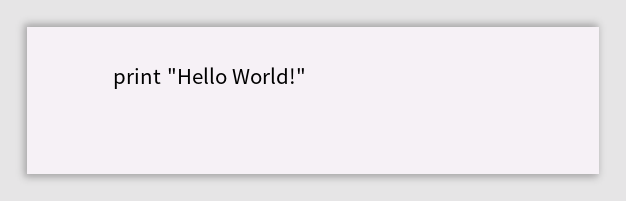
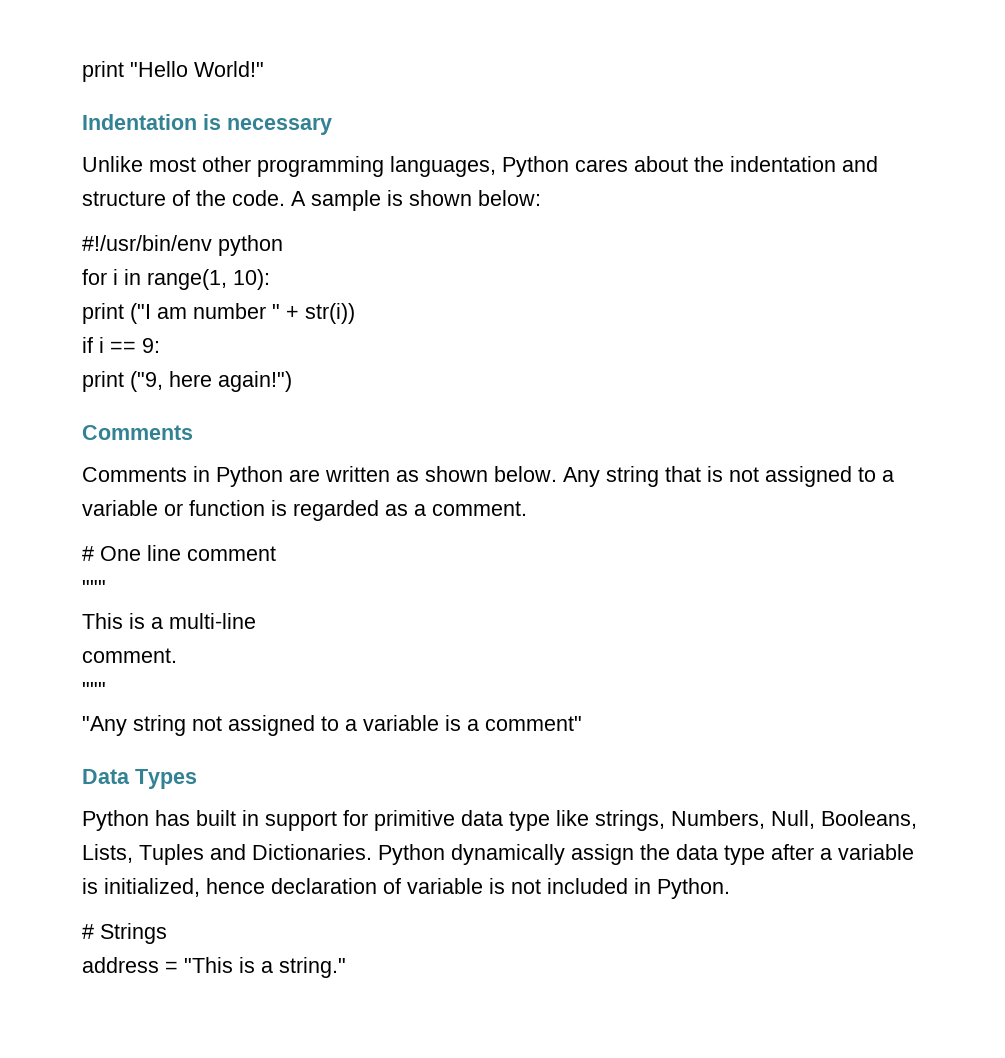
(307, 75) none -> [82,114,332,135] [82,156,878,177] [82,190,541,211] [82,235,283,256] [82,269,270,290] [82,303,355,324] [82,337,160,353] [82,371,292,392] [82,425,193,440] [82,466,894,487] [82,500,527,521] [82,545,276,561] [82,580,106,595] [82,613,256,629] [82,648,177,663] [82,682,106,697] [82,715,582,736] [82,769,197,789] [82,810,917,831] [82,844,914,865] [82,878,730,899] [82,923,167,944] [82,957,346,978] // Indentation is necessary // Unlike most other programming languages, Python cares about the indentation and structure of the code. A sample is shown below: // #!/usr/bin/env python // for i in range(1, 10): // print ("I am number " + str(i)) // if i == 9: // print ("9, here again!") // Comments // Comments in Python are written as shown below. Any string that is not assigned to a variable or function is regarded as a comment. // # One line comment // """ // This is a multi-line // comment. // """ // "Any string not assigned to a variable is a comment" // Data Types // Python has built in support for primitive data type like strings, Numbers, Null, Booleans, Lists, Tuples and Dictionaries. Python dynamically assign the data type after a variable is initialized, hence declaration of variable is not included in Python. // # Strings // address = "This is a string."

